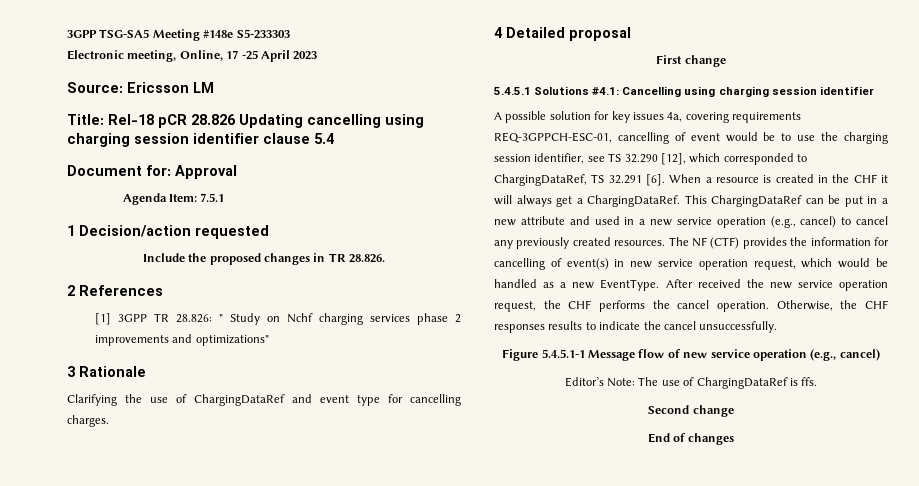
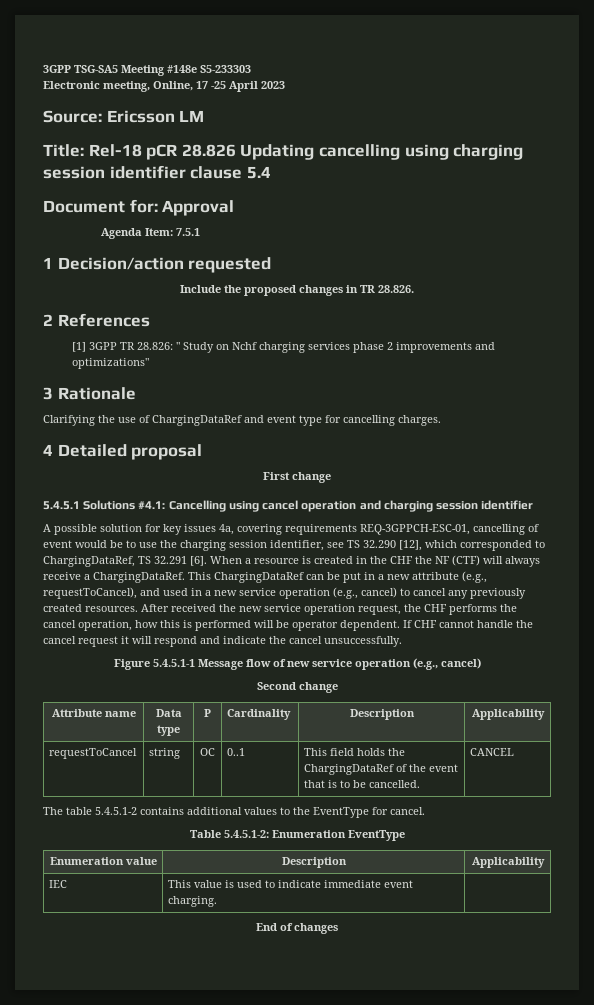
(716, 91) none -> [262,500,381,512] cancel operation and
[880,175,888,183] it -> [415,555,480,566] the NF (CTF)
[556,196,573,207] get -> [43,572,81,580] receive
(565, 220) none -> [462,571,487,583] [43,587,137,599] (e.g., requestToCancel),
[668,237,889,249] [494,258,888,270] [494,279,660,291] The NF (CTF) provides the information for cancelling of event(s) in new service operation request, which would be handled as a new EventType. -> (138, 609) none
[717,300,888,312] [494,321,596,333] operation. Otherwise, the CHF responses results to -> [78,620,533,631] [43,636,220,647] operation, how this is performed will be operator dependent. If CHF cannot handle the cancel request it will respond and
[564,377,818,389] [648,405,734,417] Editor’s Note: The use of ChargingDataRef is ffs. // Second change -> [256,682,338,693] [51,709,136,717] [155,709,182,717] [157,725,180,736] [204,709,211,717] [227,709,292,720] [349,709,415,720] [471,709,545,720] [49,748,138,759] [149,748,181,759] [200,748,215,756] [227,748,246,756] [304,748,406,756] [304,764,459,775] [304,780,421,788] [470,748,515,756] [43,807,425,818] [189,830,405,841] [49,857,157,865] [281,857,347,868] [471,857,545,868] [49,880,68,888] [168,880,414,888] [168,896,218,907] Second change // Attribute name | Data type | P | Cardinality | Description | Applicability // requestToCancel | string | OC | 0..1 | This field holds the ChargingDataRef of the event that is to be cancelled. | CANCEL // The table 5.4.5.1-2 contains additional values to the EventType for cancel. // Table 5.4.5.1-2: Enumeration EventType // Enumeration value | Description | Applicability // IEC | This value is used to indicate immediate event charging. |

